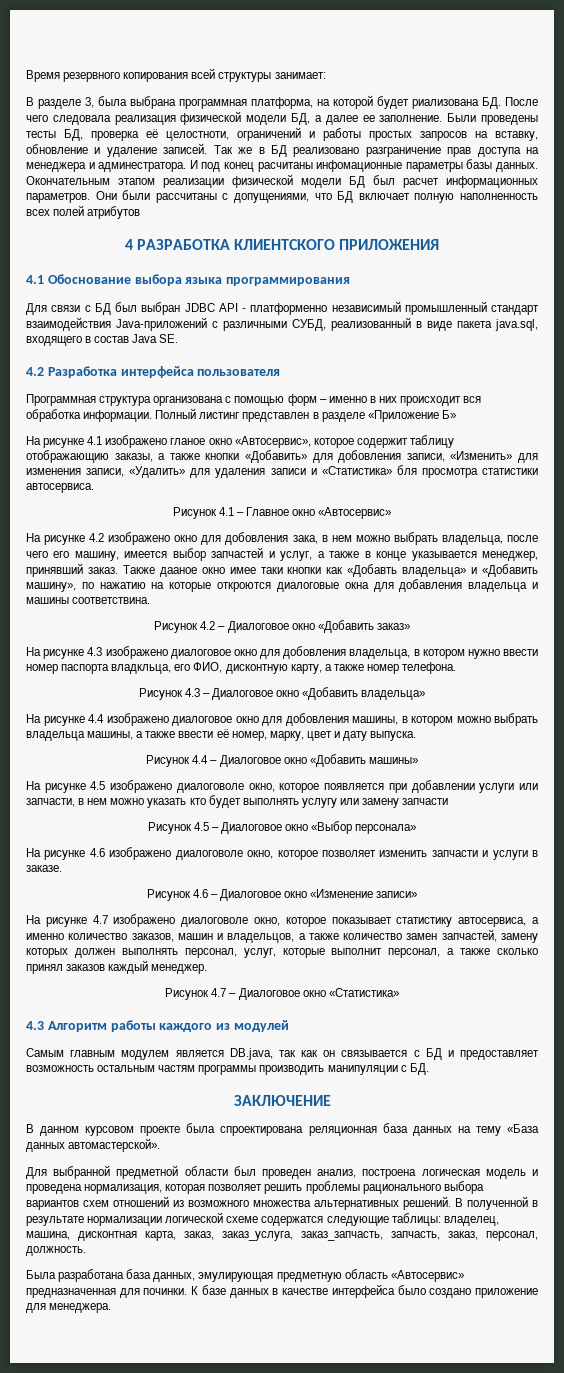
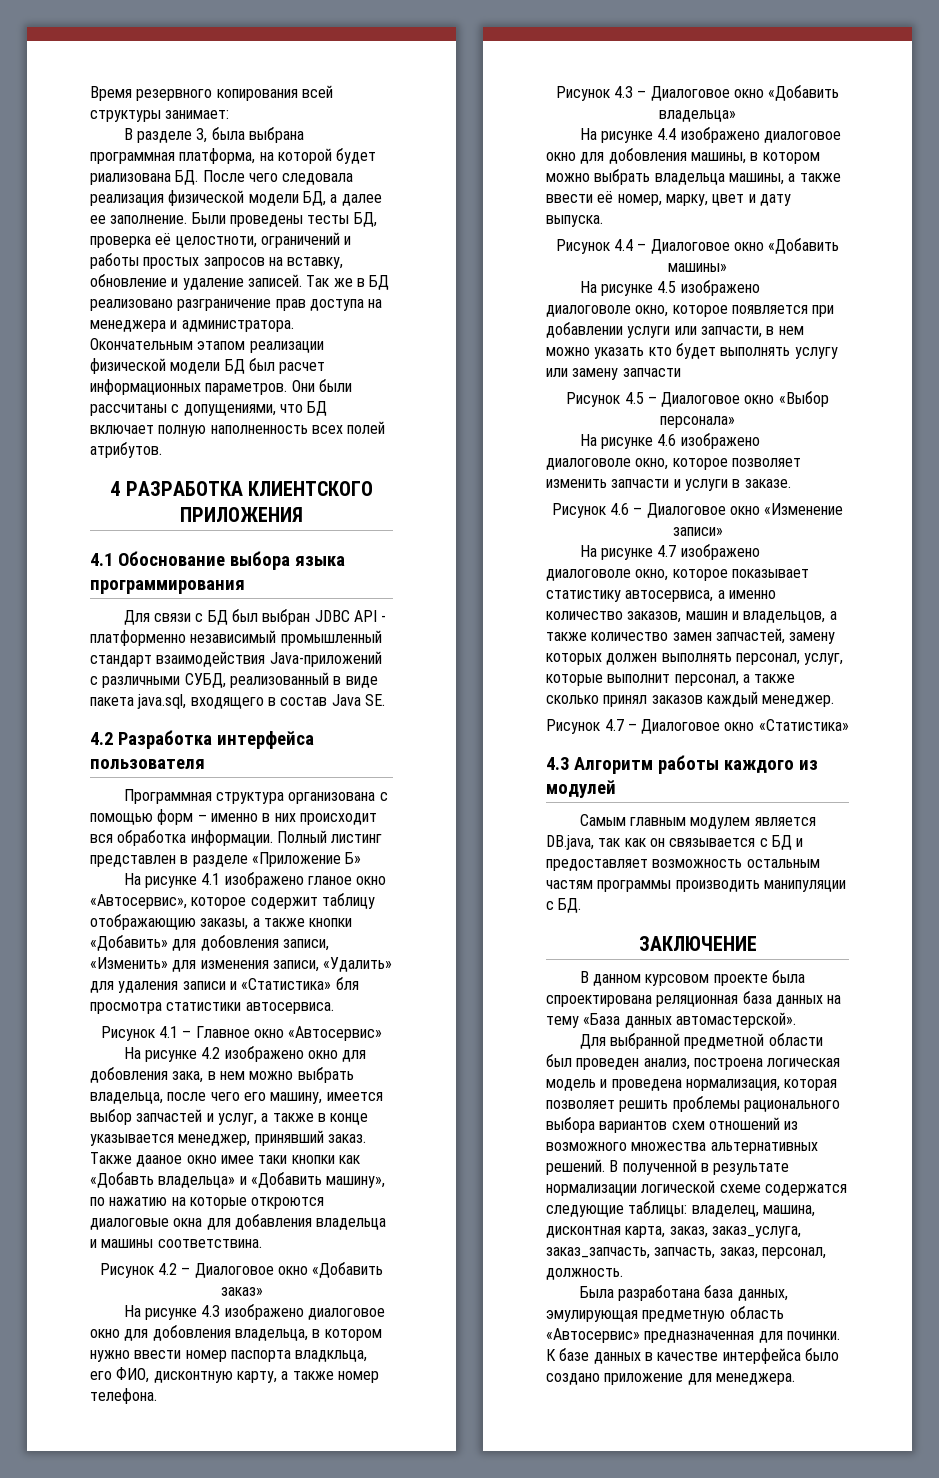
[98,159,538,172] админестратора. И под конец расчитаны инфомационные параметры базы данных. -> [181,320,294,332] администратора.
[87,206,141,219] атрибутов -> [90,442,162,458] атрибутов.

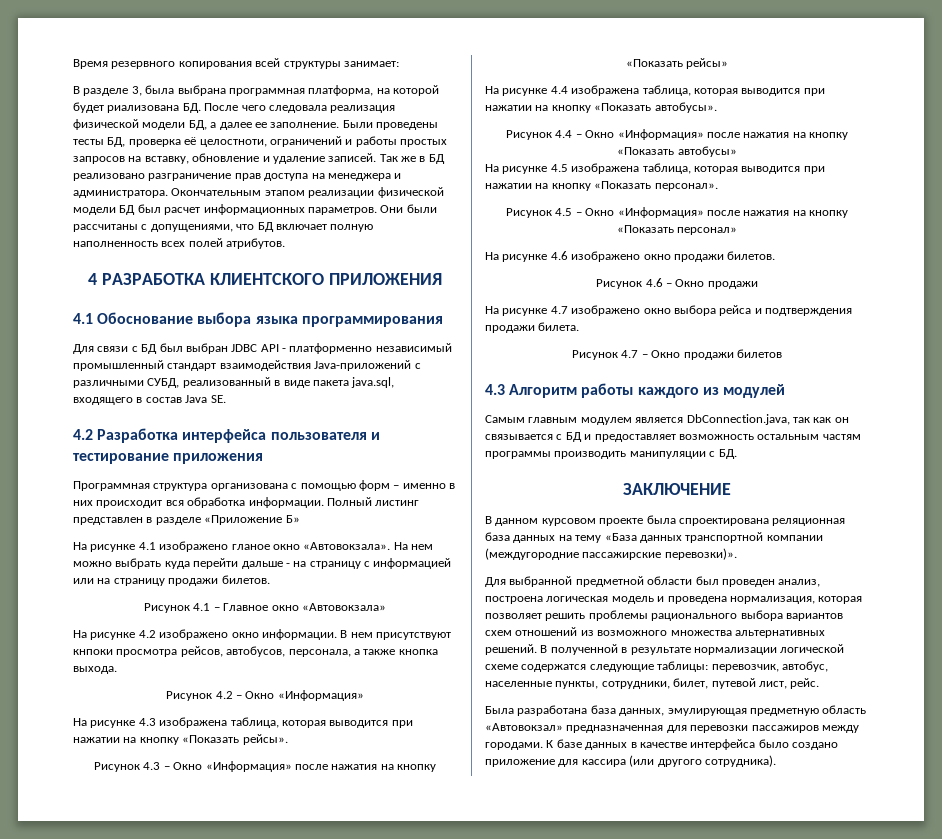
(205, 764) none -> [370,432,380,440] [73,453,264,464] и тестирование приложения
[90,893,375,909] [90,914,353,930] [90,935,329,951] [90,957,393,972] [90,977,359,993] [90,1002,334,1014] «Автосервис», которое содержит таблицу отображающию заказы, а также кнопки «Добавить» для добовления записи, «Изменить» для изменения записи, «Удалить» для удаления записи и «Статистика» бля просмотра статистики автосервиса. -> [303,542,433,550] [73,558,452,569] [73,575,270,586] «Автовокзала». На нем можно выбрать куда перейти дальше - на страницу с информацией или на страницу продажи билетов.
[288,1026,383,1041] «Автосервис» -> [301,603,386,611] «Автовокзала»
[342,1050,367,1062] [90,1067,354,1083] [90,1092,383,1104] [90,1109,369,1125] [90,1130,366,1146] [90,1152,360,1167] [90,1172,386,1188] [90,1197,325,1209] [90,1214,387,1230] [90,1239,262,1248] для добовления зака, в нем можно выбрать владельца, после чего его машину, имеется выбор запчастей и услуг, а также в конце указывается менеджер, принявший заказ. Также дааное окно имее таки кнопки как «Добавть владельца» и «Добавить машину», по нажатию на которые откроются диалоговые окна для добавления владельца и машины соответствина. -> [261,629,451,640] [73,646,438,657] [73,666,117,674] информации. В нем присутствуют кнпоки просмотра рейсов, автобусов, персонала, а также кнопка выхода.
[194,1262,384,1278] [220,1287,263,1296] Диалоговое окно «Добавить заказ» -> [245,690,364,701] Окно «Информация»
[224,1304,386,1320] [90,1325,382,1341] [90,1350,368,1362] [90,1367,379,1383] [90,1388,157,1404] [555,85,840,101] [659,110,736,122] [579,127,842,143] [546,148,820,164] [546,169,841,185] [546,191,791,206] [546,215,603,227] [555,238,840,254] [668,263,727,272] [579,280,760,296] [546,305,835,317] [546,322,804,338] [546,343,838,359] [546,368,681,380] [566,391,829,407] [660,416,735,428] [579,433,760,449] [546,458,801,470] [546,479,791,491] изображено диалоговое окно для добовления владельца, в котором нужно ввести номер паспорта владкльца, его ФИО, дисконтную карту, а также номер телефона. // Рисунок 4.3 – Диалоговое окно «Добавить владельца» // На рисунке 4.4 изображено диалоговое окно для добовления машины, в котором можно выбрать владельца машины, а также ввести её номер, марку, цвет и дату выпуска. // Рисунок 4.4 – Диалоговое окно «Добавить машины» // На рисунке 4.5 изображено диалоговоле окно, которое появляется при добавлении услуги или запчасти, в нем можно указать кто будет выполнять услугу или замену запчасти // Рисунок 4.5 – Диалоговое окно «Выбор персонала» // На рисунке 4.6 изображено диалоговоле окно, которое позволяет изменить запчасти и услуги в заказе. -> [159,717,413,728] [73,734,288,745] [94,761,436,772] [625,58,729,69] [485,85,825,96] [485,102,717,113] [506,129,848,140] [617,146,737,157] [485,163,825,174] [485,181,718,191] [506,207,848,218] [616,225,738,235] [485,251,776,262] изображена таблица, которая выводится при нажатии на кнопку «Показать рейсы». // Рисунок 4.3 – Окно «Информация» после нажатия на кнопку «Показать рейсы» // На рисунке 4.4 изображена таблица, которая выводится при нажатии на кнопку «Показать автобусы». // Рисунок 4.4 – Окно «Информация» после нажатия на кнопку «Показать автобусы» // На рисунке 4.5 изображена таблица, которая выводится при нажатии на кнопку «Показать персонал». // Рисунок 4.5 – Окно «Информация» после нажатия на кнопку «Показать персонал» // На рисунке 4.6 изображено окно продажи билетов.
[646,503,844,518] [672,527,723,536] Диалоговое окно «Изменение записи» -> [675,279,758,289] Окно продажи
[546,569,809,581] [546,590,776,602] [546,611,837,623] [546,628,836,644] [546,653,844,665] [546,674,796,686] [546,691,835,707] диалоговоле окно, которое показывает статистику автосервиса, а именно количество заказов, машин и владельцов, а также количество замен запчастей, замену которых должен выполнять персонал, услуг, которые выполнит персонал, а также сколько принял заказов каждый менеджер. -> [643,305,852,316] [485,322,580,333] окно выбора рейса и подтверждения продажи билета.
[641,719,849,734] Диалоговое окно «Статистика» -> [651,349,782,360] Окно продажи билетов
[546,835,594,850] DB.java, -> [686,414,790,425] DbConnection.java,
[675,1012,796,1028] автомастерской». -> [685,532,823,543] [485,548,737,560] транспортной компании (междугородние пассажирские перевозки)».
[691,1205,815,1217] [546,1226,801,1238] [546,1247,826,1259] [546,1268,623,1280] владелец, машина, дисконтная карта, заказ, заказ_услуга, заказ_запчасть, запчасть, заказ, персонал, должность. -> [711,661,828,672] [485,678,820,689] перевозчик, автобус, населенные пункты, сотрудники, билет, путевой лист, рейс.
[546,1328,640,1343] «Автосервис» -> [485,723,563,731] «Автовокзал»
[786,1331,840,1340] починки. -> [690,725,859,733] [485,742,543,750] перевозки пассажиров между городами.
[715,1373,795,1385] менеджера. -> [581,755,776,767] кассира (или другого сотрудника).

